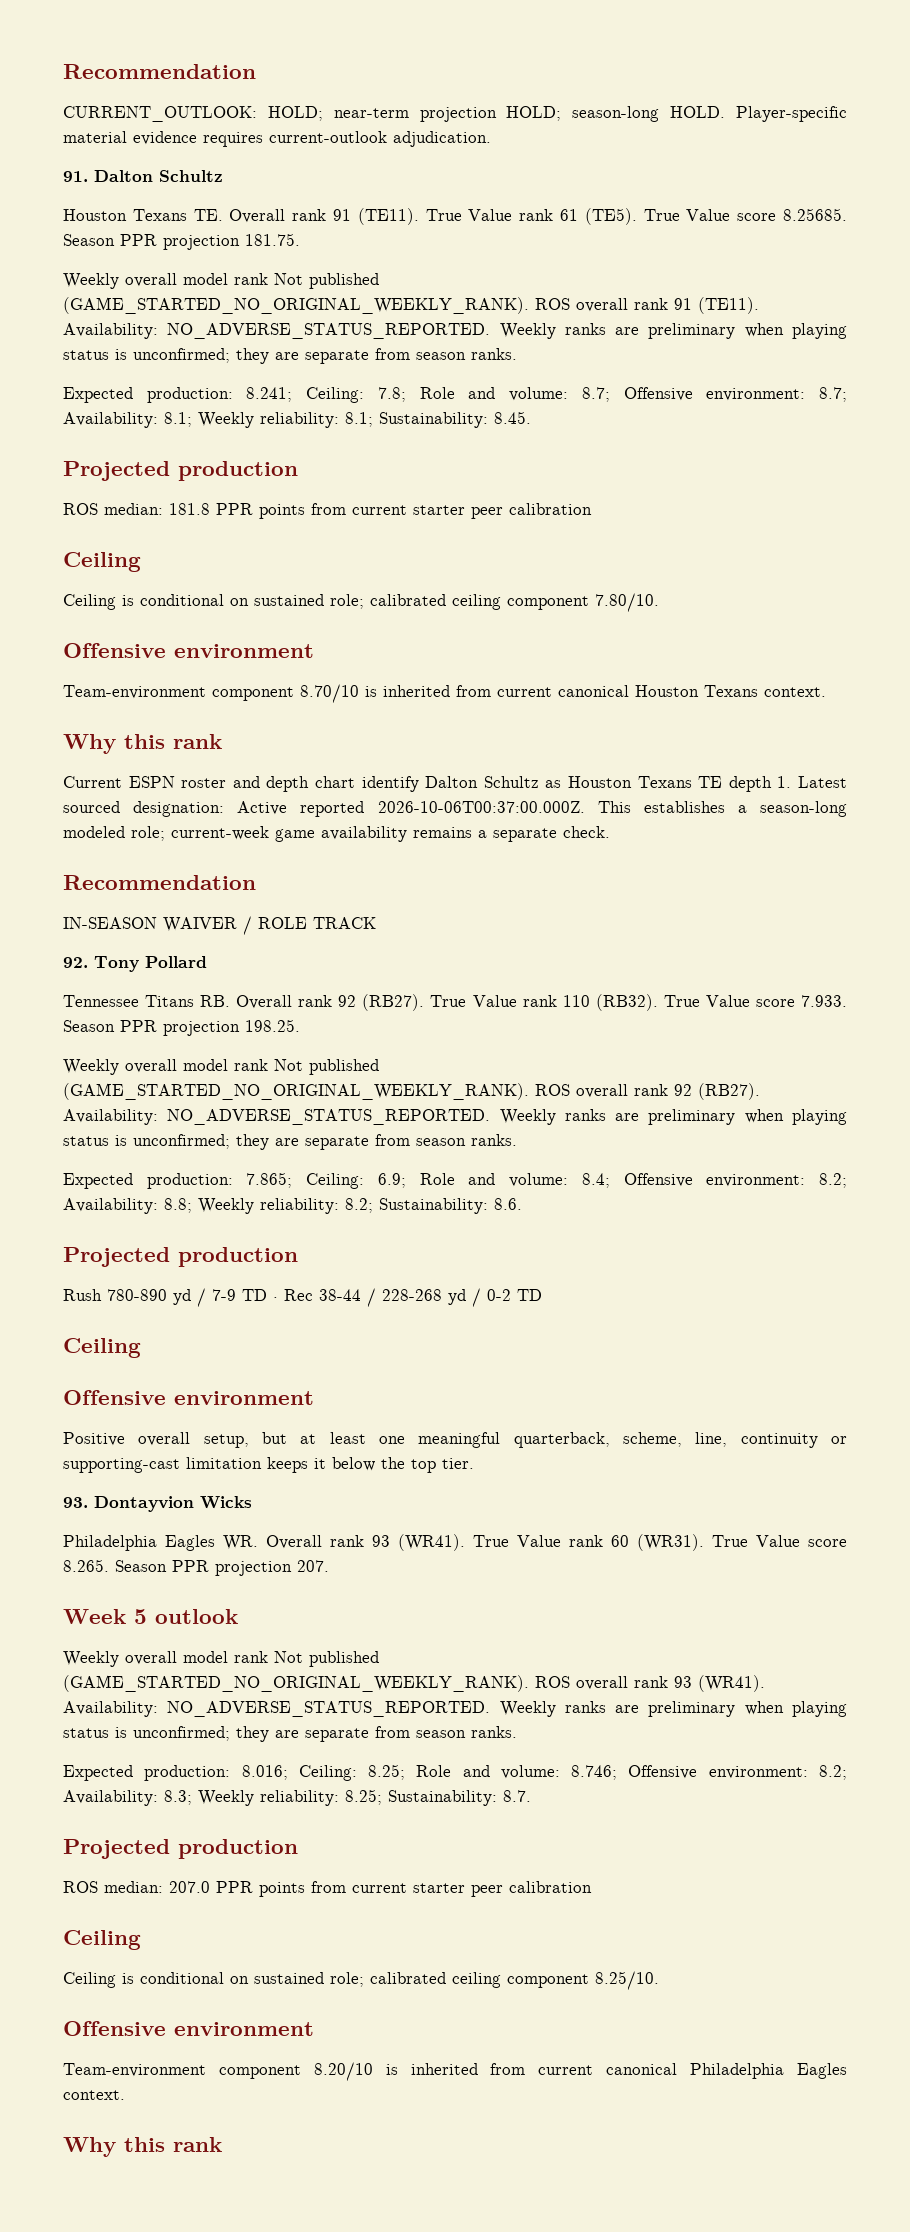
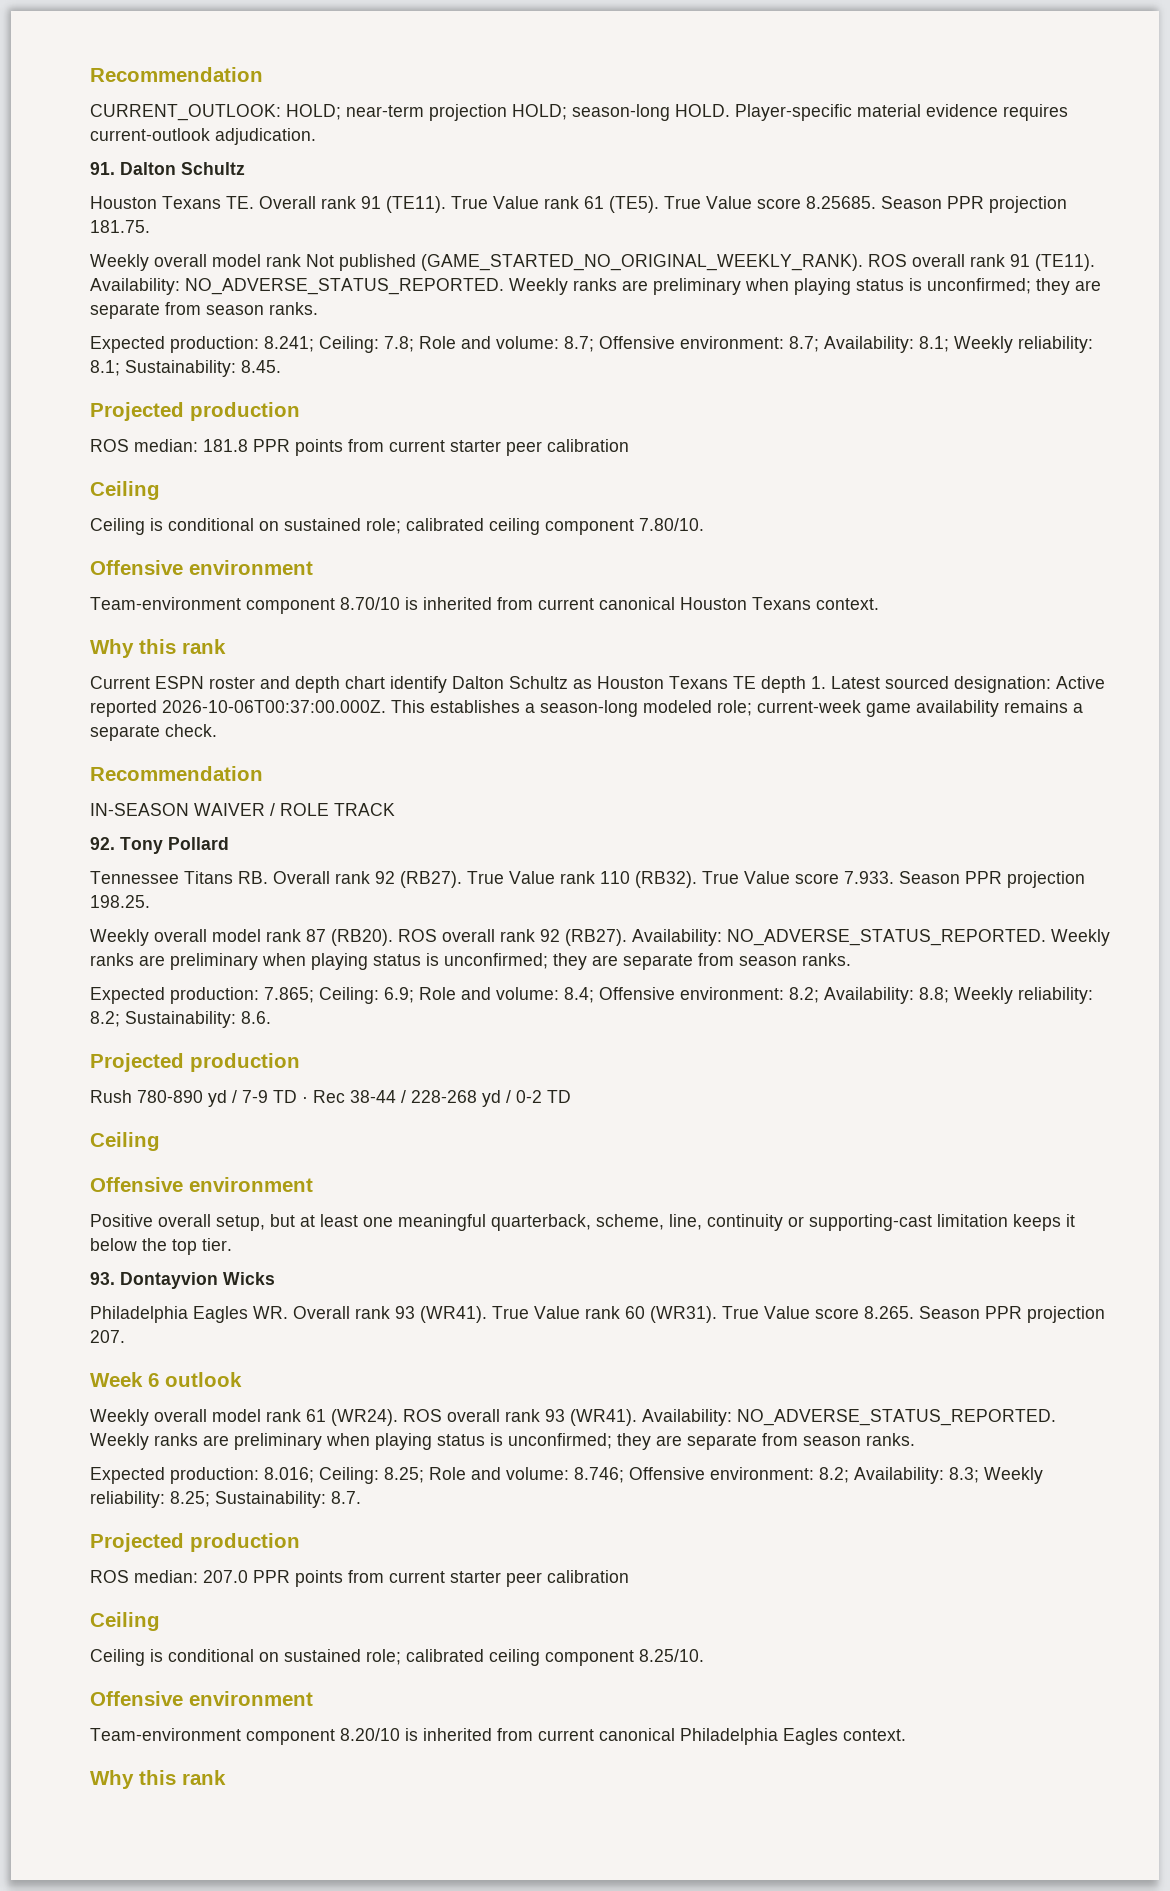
[274,1059,379,1075] [63,1083,529,1100] Not published (GAME_STARTED_NO_ORIGINAL_WEEKLY_RANK). -> [306,929,393,946] 87 (RB20).
[134,1609,147,1624] 5 -> [148,1373,159,1387] 6
[274,1651,379,1667] [63,1675,529,1692] Not published (GAME_STARTED_NO_ORIGINAL_WEEKLY_RANK). -> [306,1409,398,1426] 61 (WR24).

